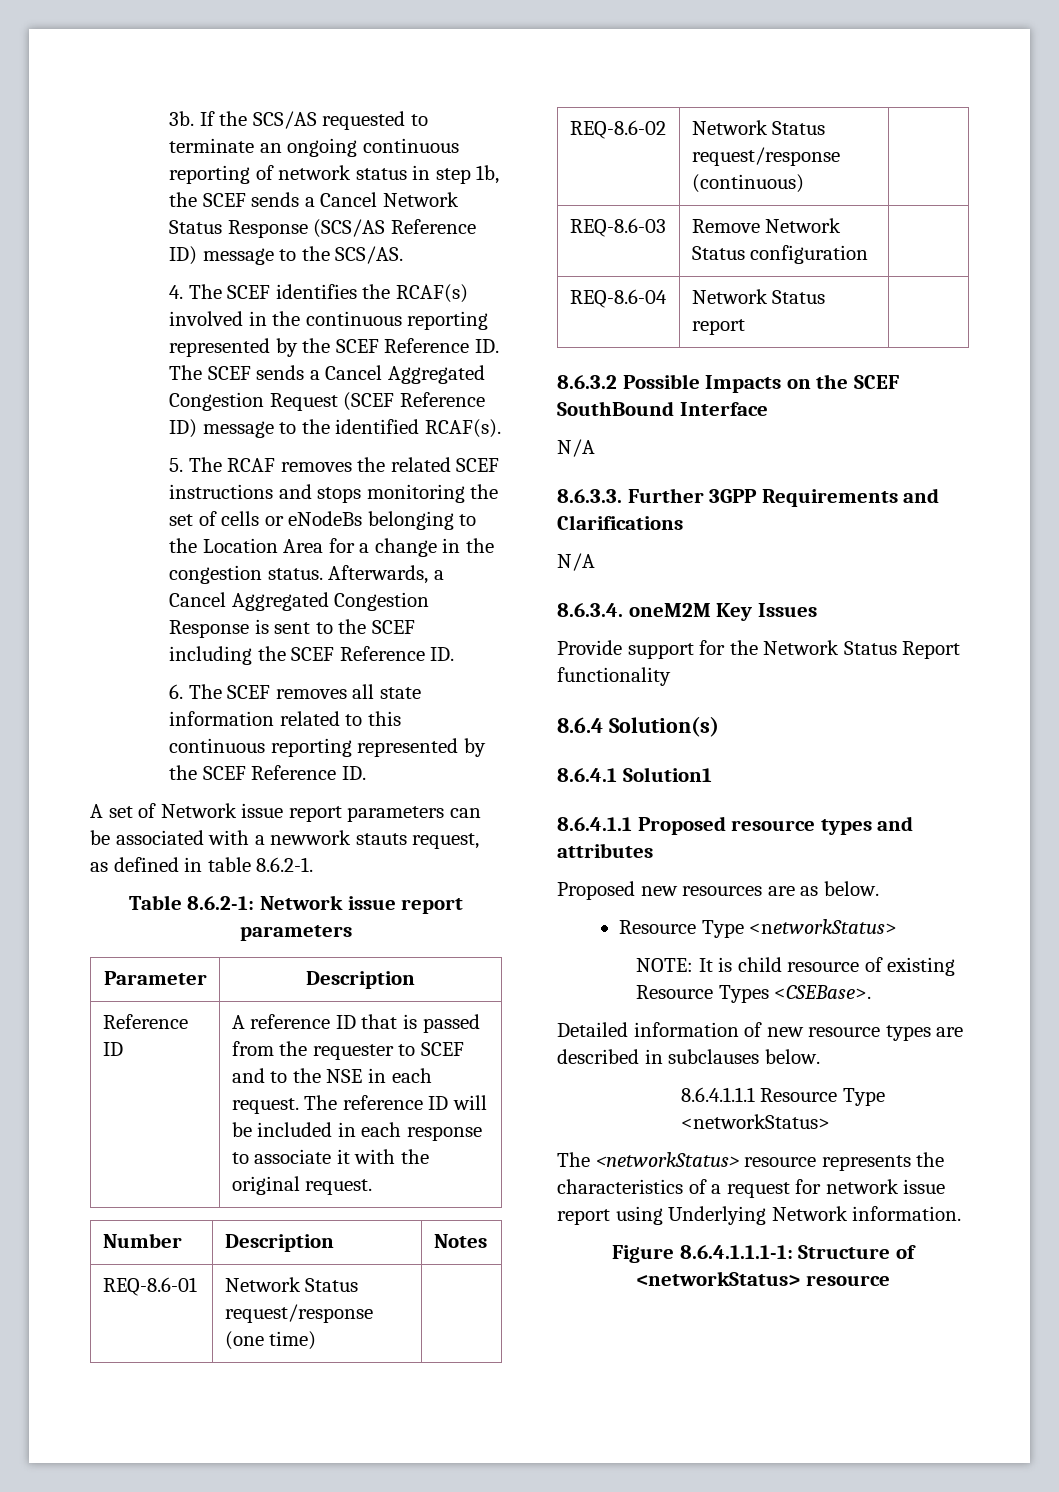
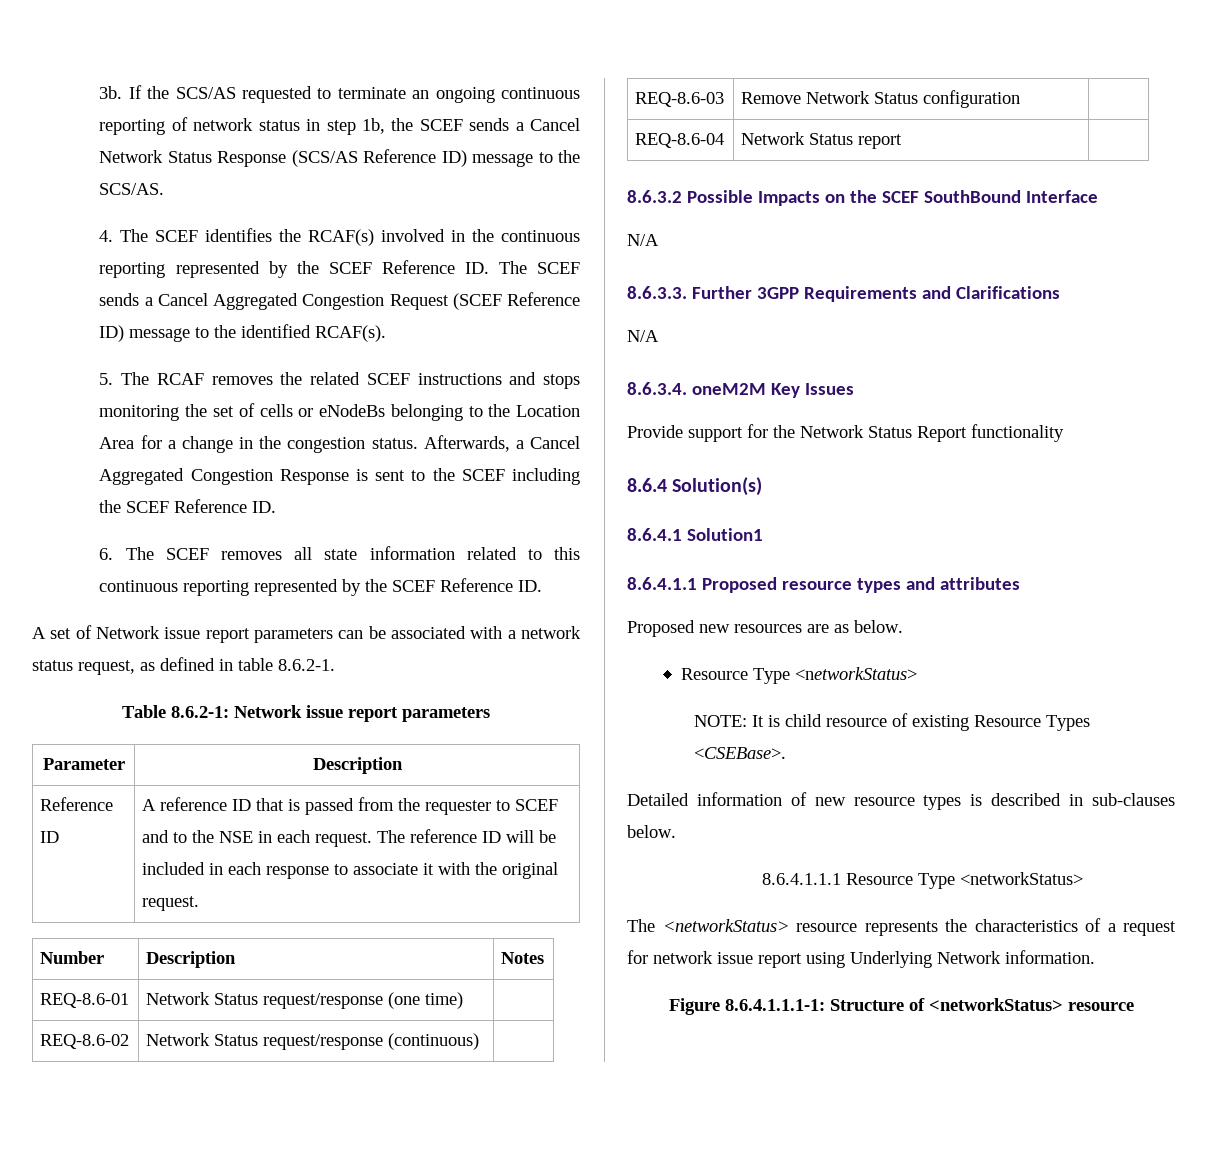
[270,830,407,845] newwork stauts -> [520,626,581,639] [32,660,73,671] network status
[936,1027,964,1037] are -> [970,794,983,806] is
[668,1049,760,1064] subclauses -> [1092,793,1175,806] sub-clauses

